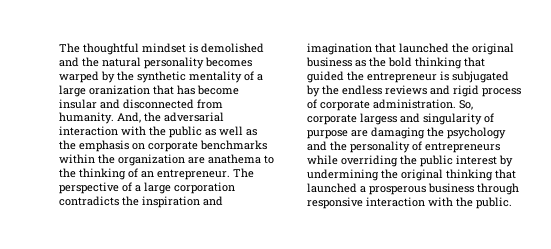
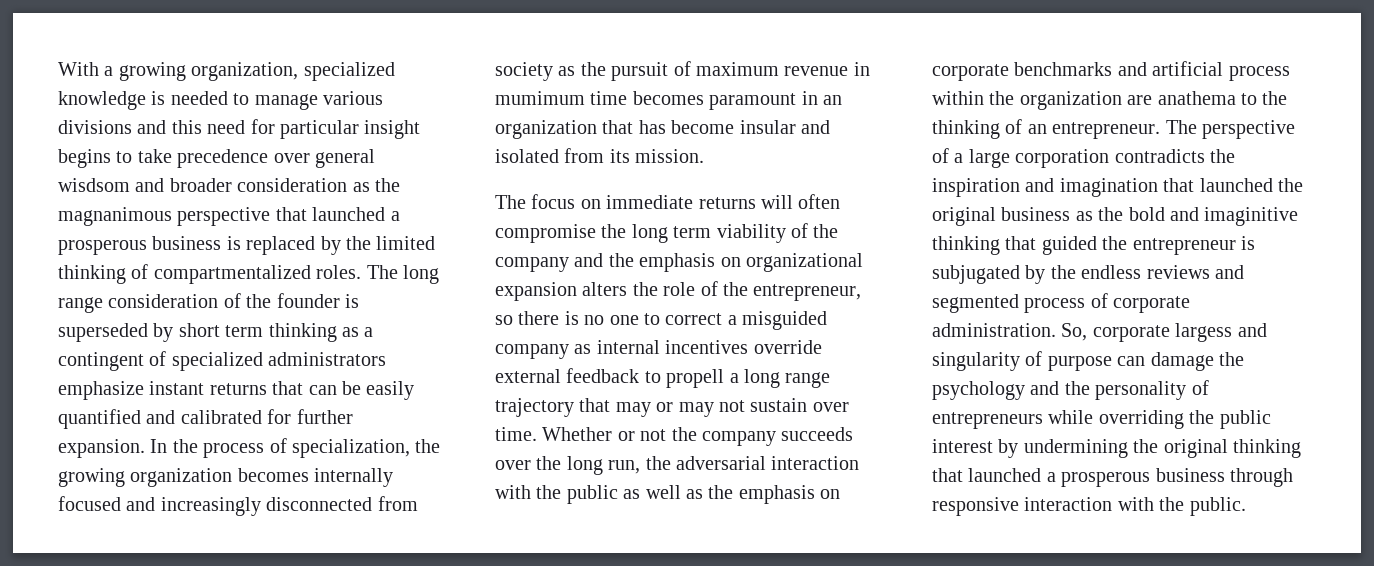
[59,43,264,55] [59,57,252,69] [59,71,263,83] [59,85,150,97] The thoughtful mindset is demolished and the natural personality becomes warped by the synthetic mentality of a large oranization -> [58,62,395,81] [58,91,383,110] [58,119,421,139] [58,149,375,168] [58,178,400,192] [58,207,400,226] [58,236,436,255] [58,264,439,284] [58,293,359,313] [58,323,374,342] [58,351,387,371] [58,381,415,400] [58,409,353,429] [58,438,441,458] [58,468,394,487] [58,496,418,516] [495,61,870,81] [495,91,842,110] [495,120,597,139] With a growing organization, specialized knowledge is needed to manage various divisions and this need for particular insight begins to take precedence over general wisdsom and broader consideration as the magnanimous perspective that launched a prosperous business is replaced by the limited thinking of compartmentalized roles. The long range consideration of the founder is superseded by short term thinking as a contingent of specialized administrators emphasize instant returns that can be easily quantified and calibrated for further expansion. In the process of specialization, the growing organization becomes internally focused and increasingly disconnected from society as the pursuit of maximum revenue in mumimum time becomes paramount in an organization
[123,99,223,109] [59,112,141,124] disconnected from humanity. And, -> [495,148,705,163] [495,194,841,209] [495,223,839,243] [495,253,863,272] [495,281,862,301] [495,311,828,330] [495,340,822,359] [495,368,831,388] [495,398,849,417] [495,427,854,446] [495,456,641,475] isolated from its mission. // The focus on immediate returns will often compromise the long term viability of the company and the emphasis on organizational expansion alters the role of the entrepreneur, so there is no one to correct a misguided company as internal incentives override external feedback to propell a long range trajectory that may or may not sustain over time. Whether or not the company succeeds over the long run,
(267, 145) none -> [1117,61,1290,81] and artificial process
(412, 62) none -> [1170,207,1299,226] and imaginitive
[453,85,479,97] rigid -> [932,294,1019,313] segmented
[351,127,425,139] are damaging -> [1117,352,1214,371] can damage

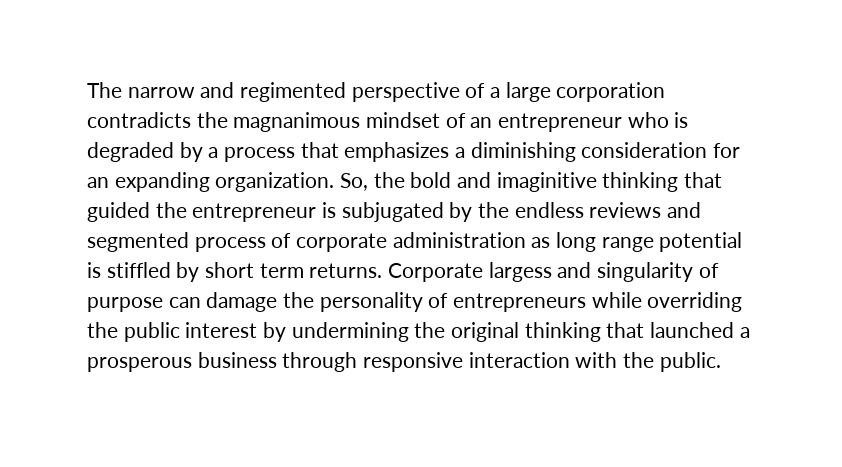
[58,62,395,81] [58,91,383,110] [58,119,421,139] [58,149,375,168] [58,178,400,192] [58,207,400,226] [58,236,436,255] [58,264,439,284] [58,293,359,313] [58,323,374,342] [58,351,387,371] [58,381,415,400] [58,409,353,429] [58,438,441,458] [58,468,394,487] [58,496,418,516] [495,61,870,81] [495,91,842,110] [495,120,830,139] [495,148,705,163] [495,194,841,209] [495,223,839,243] [495,253,863,272] [495,281,862,301] [495,311,828,330] [495,340,822,359] [495,368,831,388] [495,398,849,417] [495,427,854,446] [495,456,860,475] [495,485,841,504] [932,61,1290,81] [932,91,1288,110] [932,119,1197,139] With a growing organization, specialized knowledge is needed to manage various divisions and this need for particular insight begins to take precedence over general wisdsom and broader consideration as the magnanimous perspective that launched a prosperous business is replaced by the limited thinking of compartmentalized roles. The long range consideration of the founder is superseded by short term thinking as a contingent of specialized administrators emphasize instant returns that can be easily quantified and calibrated for further expansion. In the process of specialization, the growing organization becomes internally focused and increasingly disconnected from society as the pursuit of maximum revenue in mumimum time becomes paramount in an organization that has become insular and isolated from its mission. // The focus on immediate returns will often compromise the long term viability of the company and the emphasis on organizational expansion alters the role of the entrepreneur, so there is no one to correct a misguided company as internal incentives override external feedback to propell a long range trajectory that may or may not sustain over time. Whether or not the company succeeds over the long run, the adversarial interaction with the public as well as the emphasis on corporate benchmarks and artificial process within the organization are anathema to the thinking of an entrepreneur. The -> [87,82,347,102] The narrow and regimented
[932,178,1303,197] [932,207,1093,226] inspiration and imagination that launched the original business as -> [233,112,689,132] [87,142,741,162] [87,172,369,192] magnanimous mindset of an entrepreneur who is degraded by a process that emphasizes a diminishing consideration for an expanding organization. So,
[932,323,1170,342] administration. So, corporate -> [392,232,743,252] [87,262,484,282] administration as long range potential is stiffled by short term returns. Corporate
[932,381,1090,400] psychology and the -> (315, 300) none

